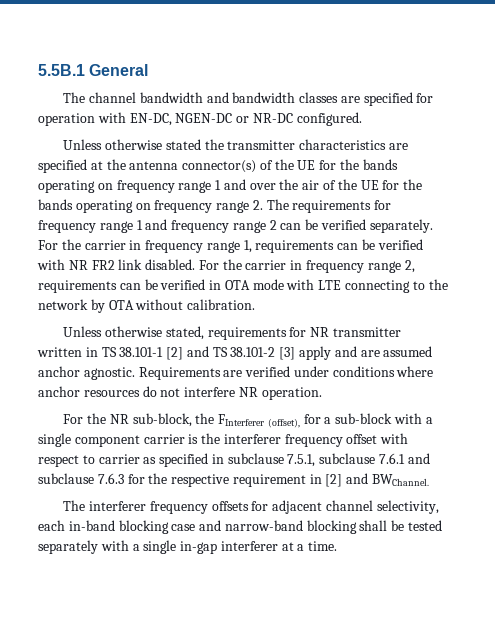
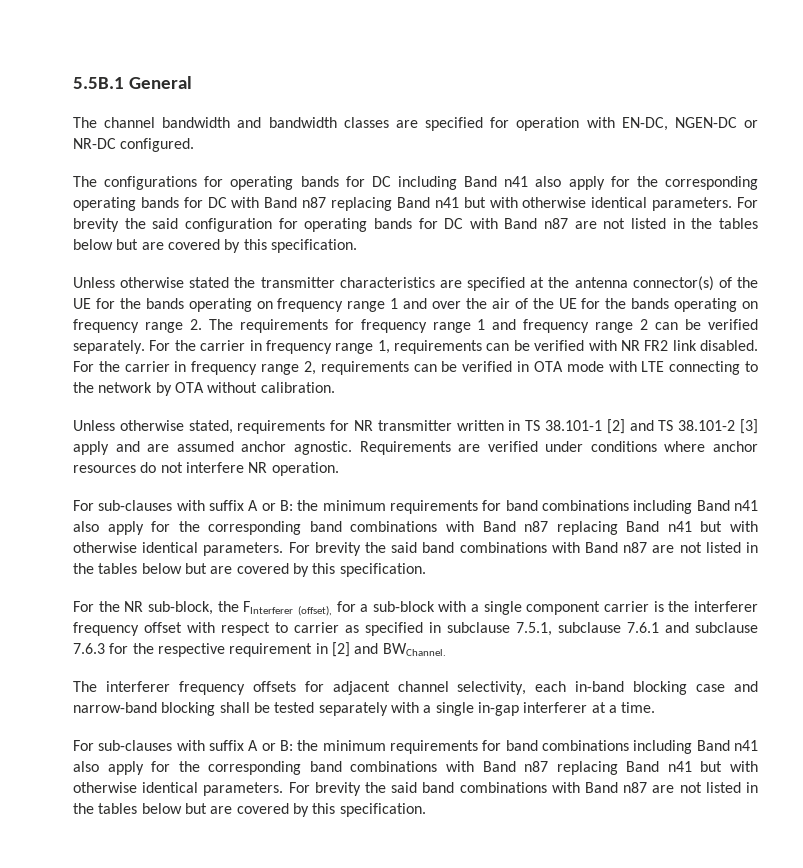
(362, 119) none -> [73,176,758,190] [73,197,759,211] [73,218,758,232] [73,239,357,253] // The configurations for operating bands for DC including Band n41 also apply for the corresponding operating bands for DC with Band n87 replacing Band n41 but with otherwise identical parameters. For brevity the said configuration for operating bands for DC with Band n87 are not listed in the tables below but are covered by this specification.
(322, 393) none -> [73,500,759,514] [73,521,758,535] [73,542,759,556] [73,563,426,577] // For sub-clauses with suffix A or B: the minimum requirements for band combinations including Band n41 also apply for the corresponding band combinations with Band n87 replacing Band n41 but with otherwise identical parameters. For brevity the said band combinations with Band n87 are not listed in the tables below but are covered by this specification.
(338, 546) none -> [73,740,759,754] [73,761,758,775] [73,782,759,796] [73,803,426,817] // For sub-clauses with suffix A or B: the minimum requirements for band combinations including Band n41 also apply for the corresponding band combinations with Band n87 replacing Band n41 but with otherwise identical parameters. For brevity the said band combinations with Band n87 are not listed in the tables below but are covered by this specification.

